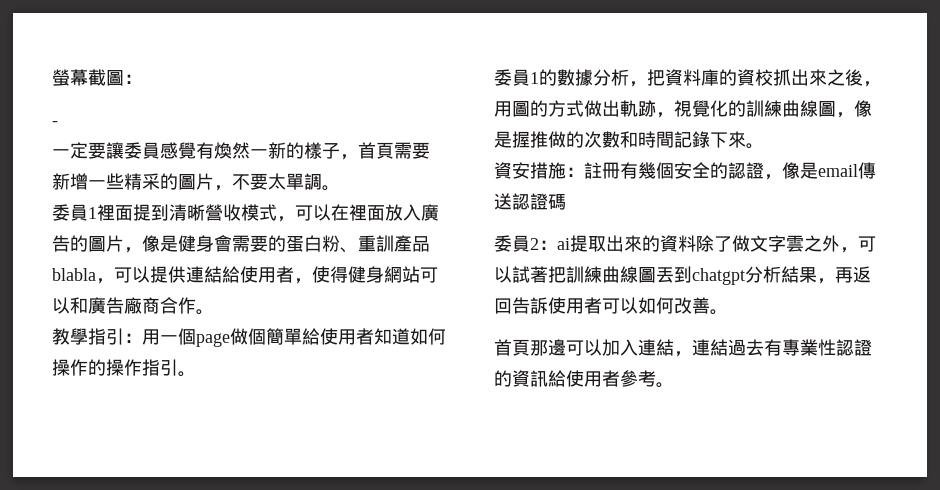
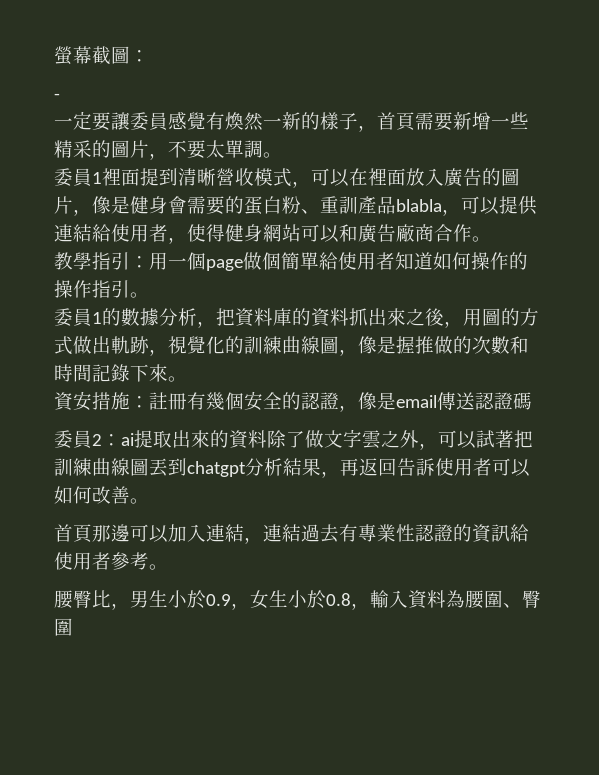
[755,69,773,86] 校 -> [330,308,349,326] 料
(674, 385) none -> [54,590,541,610] [54,618,73,636] // 腰臀比，男生小於0.9，女生小於0.8，輸入資料為腰圍、臀圍

